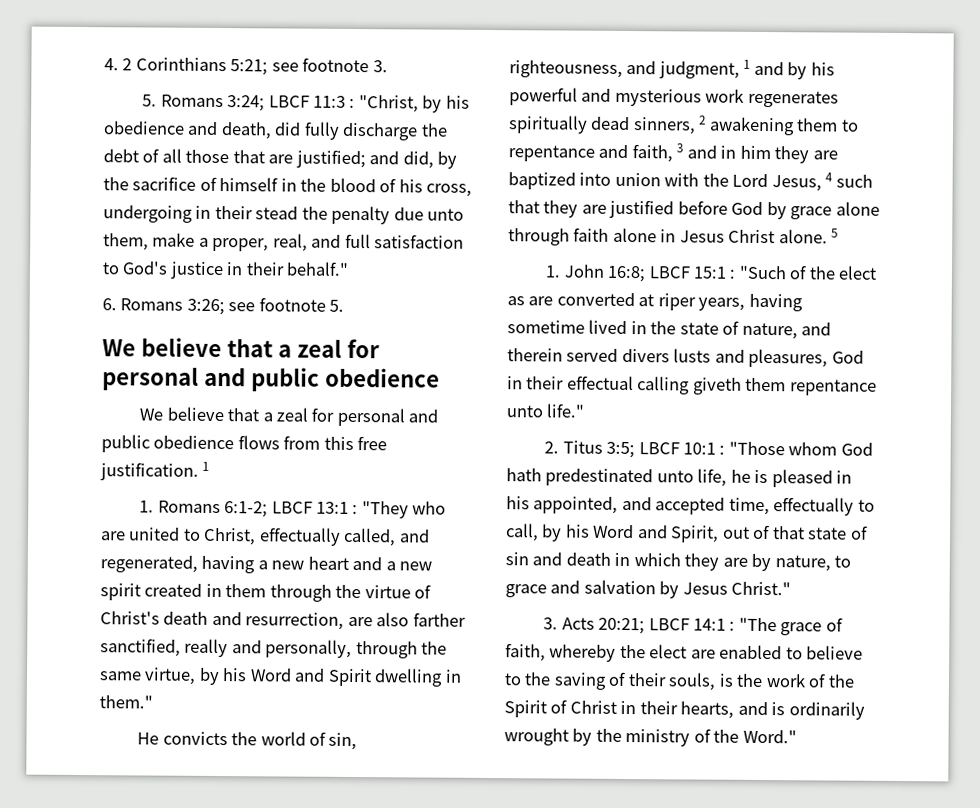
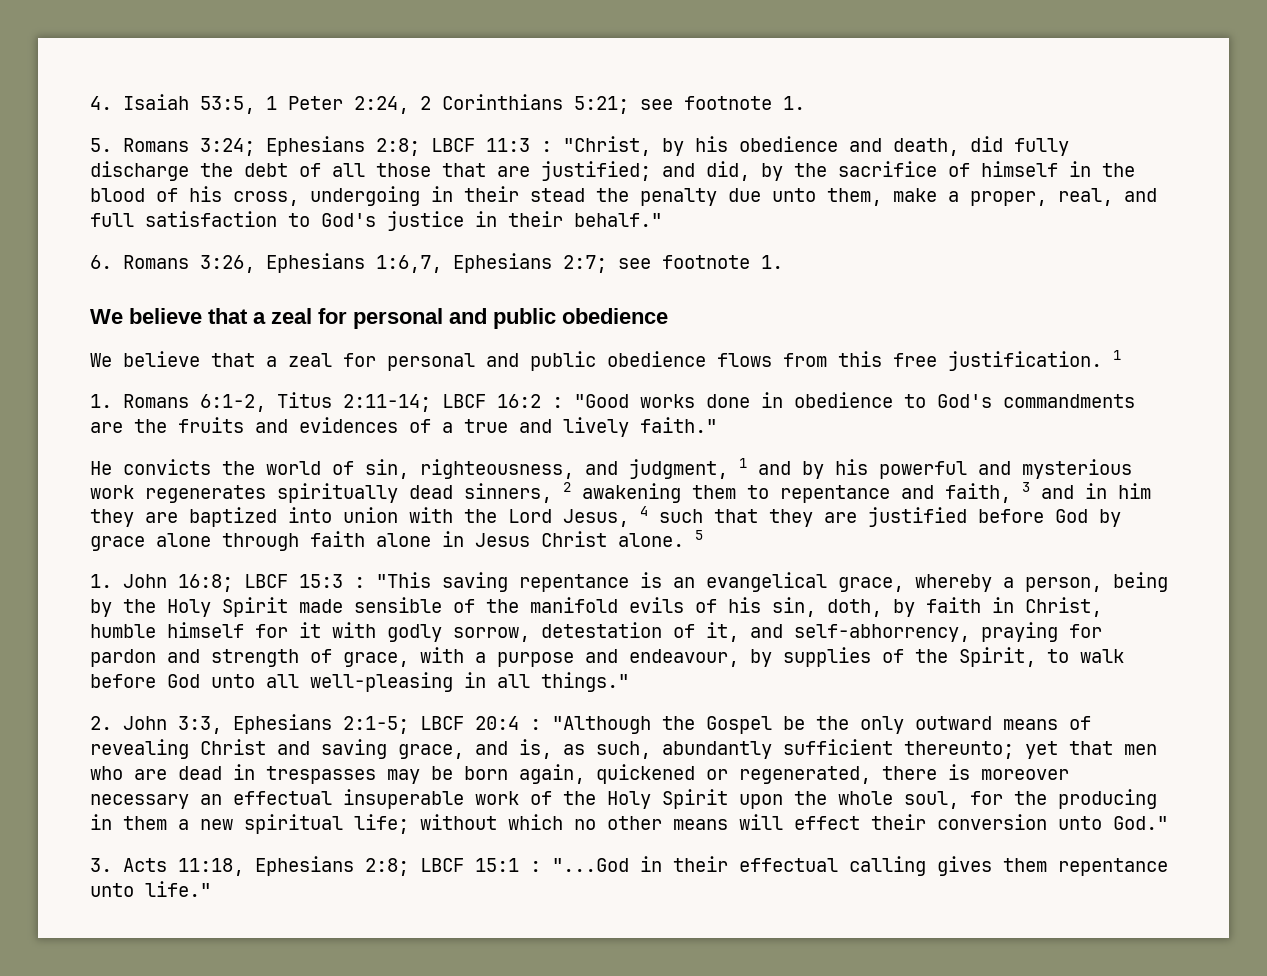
(119, 64) none -> [123,94,409,114] Isaiah 53:5, 1 Peter 2:24,
[372,60,388,73] 3. -> [783,96,805,110] 1.
(266, 103) none -> [266,136,420,156] Ephesians 2:8;
[186,297,345,316] 3:26; see footnote 5. -> [200,253,783,273] 3:26, Ephesians 1:6,7, Ephesians 2:7; see footnote 1.
[224,501,447,519] [100,527,430,547] [100,555,433,574] [100,583,432,602] [100,611,466,630] [100,638,448,659] [99,667,462,687] [99,695,153,709] 6:1-2; LBCF 13:1 : "They who are united to Christ, effectually called, and regenerated, having a new heart and a new spirit created in them through the virtue of Christ's death and resurrection, are also farther sanctified, really and personally, through the same virtue, by his Word and Spirit dwelling in them." -> [200,392,1135,412] [90,417,717,437] 6:1-2, Titus 2:11-14; LBCF 16:2 : "Good works done in obedience to God's commandments are the fruits and evidences of a true and lively faith."
[693,265,878,280] [507,292,803,312] [507,319,832,340] [507,348,864,368] 15:1 : "Such of the elect as are converted at riper years, having sometime lived in the state of nature, and therein served divers lusts and pleasures, God -> [299,572,1168,592] [90,597,1102,617] [90,622,1102,642] [90,647,1124,667] [90,672,629,692] [90,714,1091,734] [90,739,1157,759] [90,764,1069,784] [90,789,1157,809] [90,814,1168,834] [90,856,629,876] 15:3 : "This saving repentance is an evangelical grace, whereby a person, being by the Holy Spirit made sensible of the manifold evils of his sin, doth, by faith in Christ, humble himself for it with godly sorrow, detestation of it, and self-abhorrency, praying for pardon and strength of grace, with a purpose and endeavour, by supplies of the Spirit, to walk before God unto all well-pleasing in all things." // 2. John 3:3, Ephesians 2:1-5; LBCF 20:4 : "Although the Gospel be the only outward means of revealing Christ and saving grace, and is, as such, abundantly sufficient thereunto; yet that men who are dead in trespasses may be born again, quickened or regenerated, there is moreover necessary an effectual insuperable work of the Holy Spirit upon the whole soul, for the producing in them a new spiritual life; without which no other means will effect their conversion unto God." // 3. Acts 11:18, Ephesians 2:8; LBCF 15:1 : "...God
[692,377,742,395] giveth -> [937,856,992,876] gives
[544,440,873,459] [506,468,853,488] [506,496,875,516] [505,523,868,543] [505,552,852,572] [505,579,792,599] [543,617,843,636] [505,643,864,662] [504,671,855,691] [504,699,865,720] [504,728,797,747] // 2. Titus 3:5; LBCF 10:1 : "Those whom God hath predestinated unto life, he is pleased in his appointed, and accepted time, effectually to call, by his Word and Spirit, out of that state of sin and death in which they are by nature, to grace and salvation by Jesus Christ." // 3. Acts 20:21; LBCF 14:1 : "The grace of faith, whereby the elect are enabled to believe to the saving of their souls, is the work of the Spirit of Christ in their hearts, and is ordinarily wrought by the ministry of the Word." -> (211, 889) none

